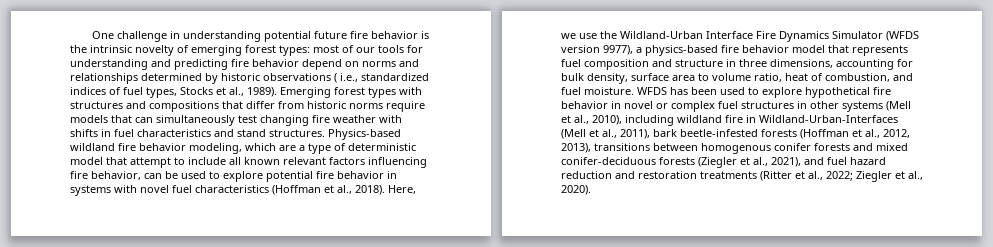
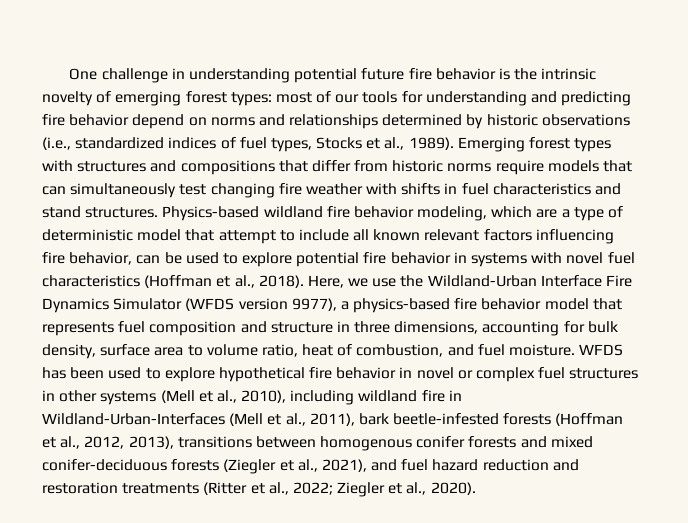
[334,73,358,83] ( i.e., -> [42,137,71,150] (i.e.,

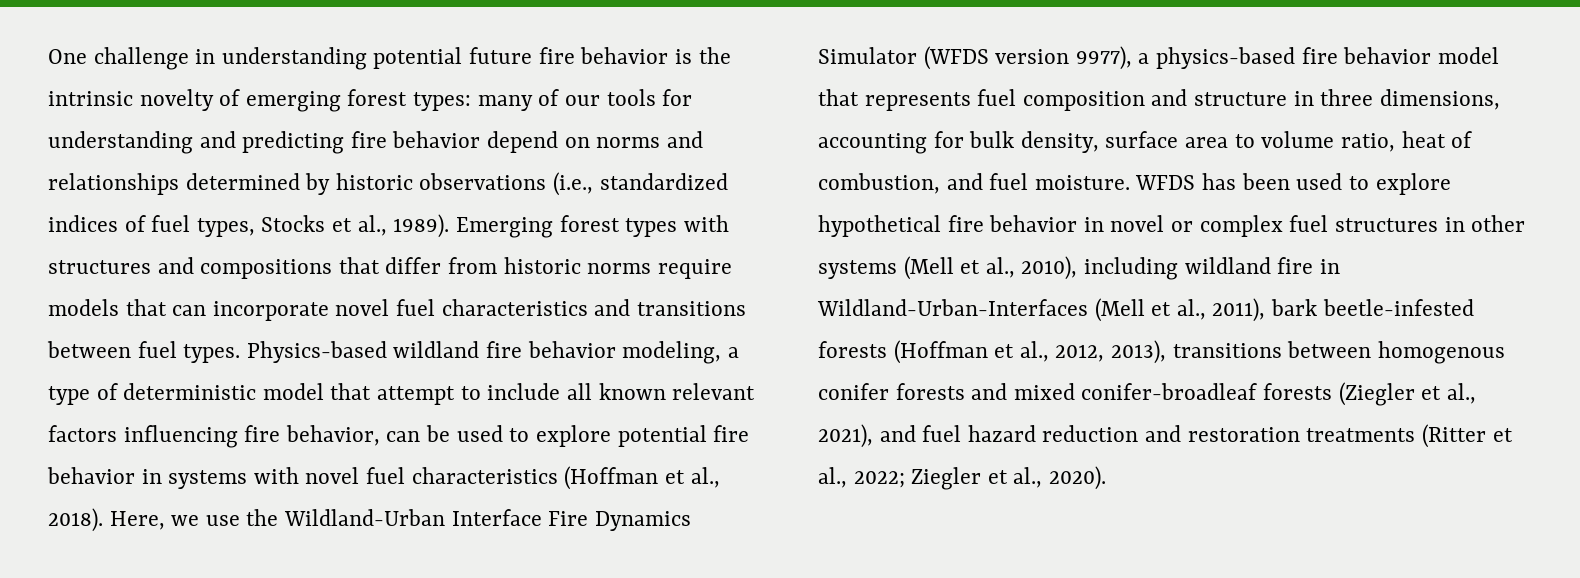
[275,92,312,103] most -> [477,95,533,111] many
[70,183,622,198] [42,206,159,218] simultaneously test changing fire weather with shifts in fuel characteristics and stand structures. -> [212,299,746,321] [47,341,241,363] incorporate novel fuel characteristics and transitions between fuel types.
[491,206,558,218] which are -> (722, 352) none
[42,459,167,471] conifer-deciduous -> [1081,383,1258,400] conifer-broadleaf

